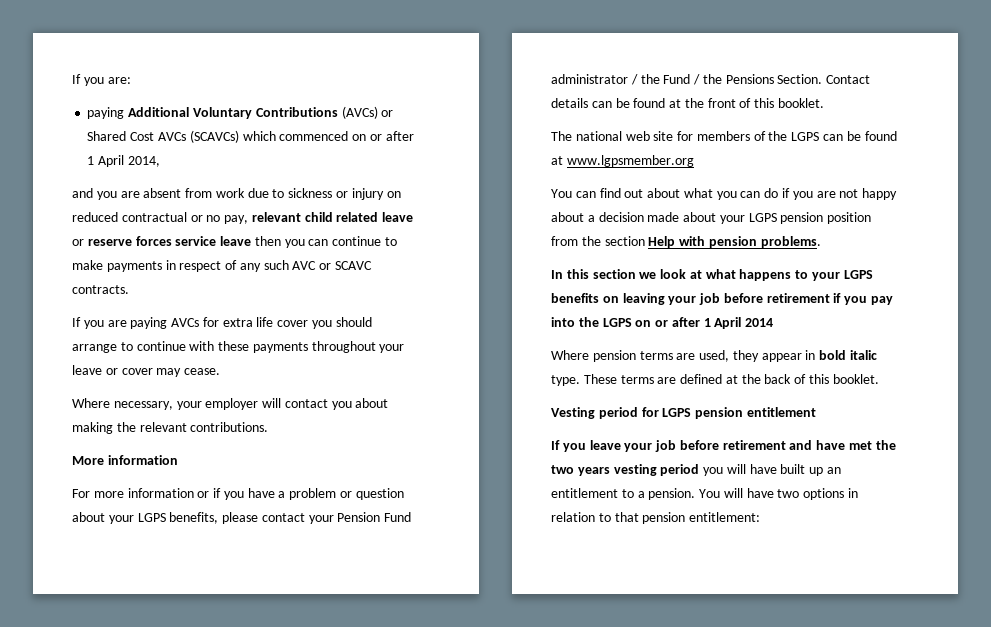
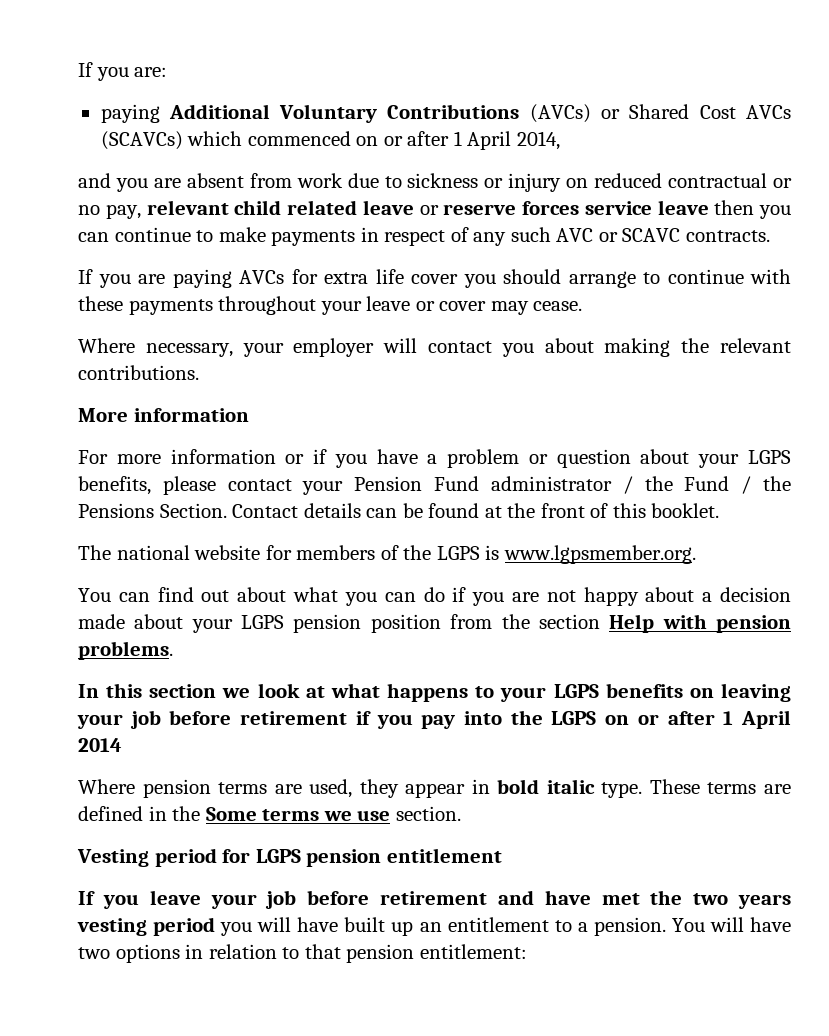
[625,131,674,141] web site -> [194,545,261,560] website
[823,131,897,141] [551,155,694,167] can be found at www.lgpsmember.org -> [485,545,696,564] is www.lgpsmember.org.
[725,374,879,384] at the back of this booklet. -> [148,806,461,821] in the Some terms we use section.

